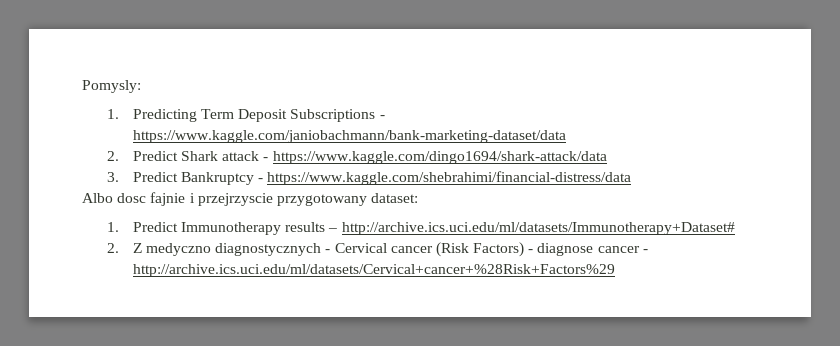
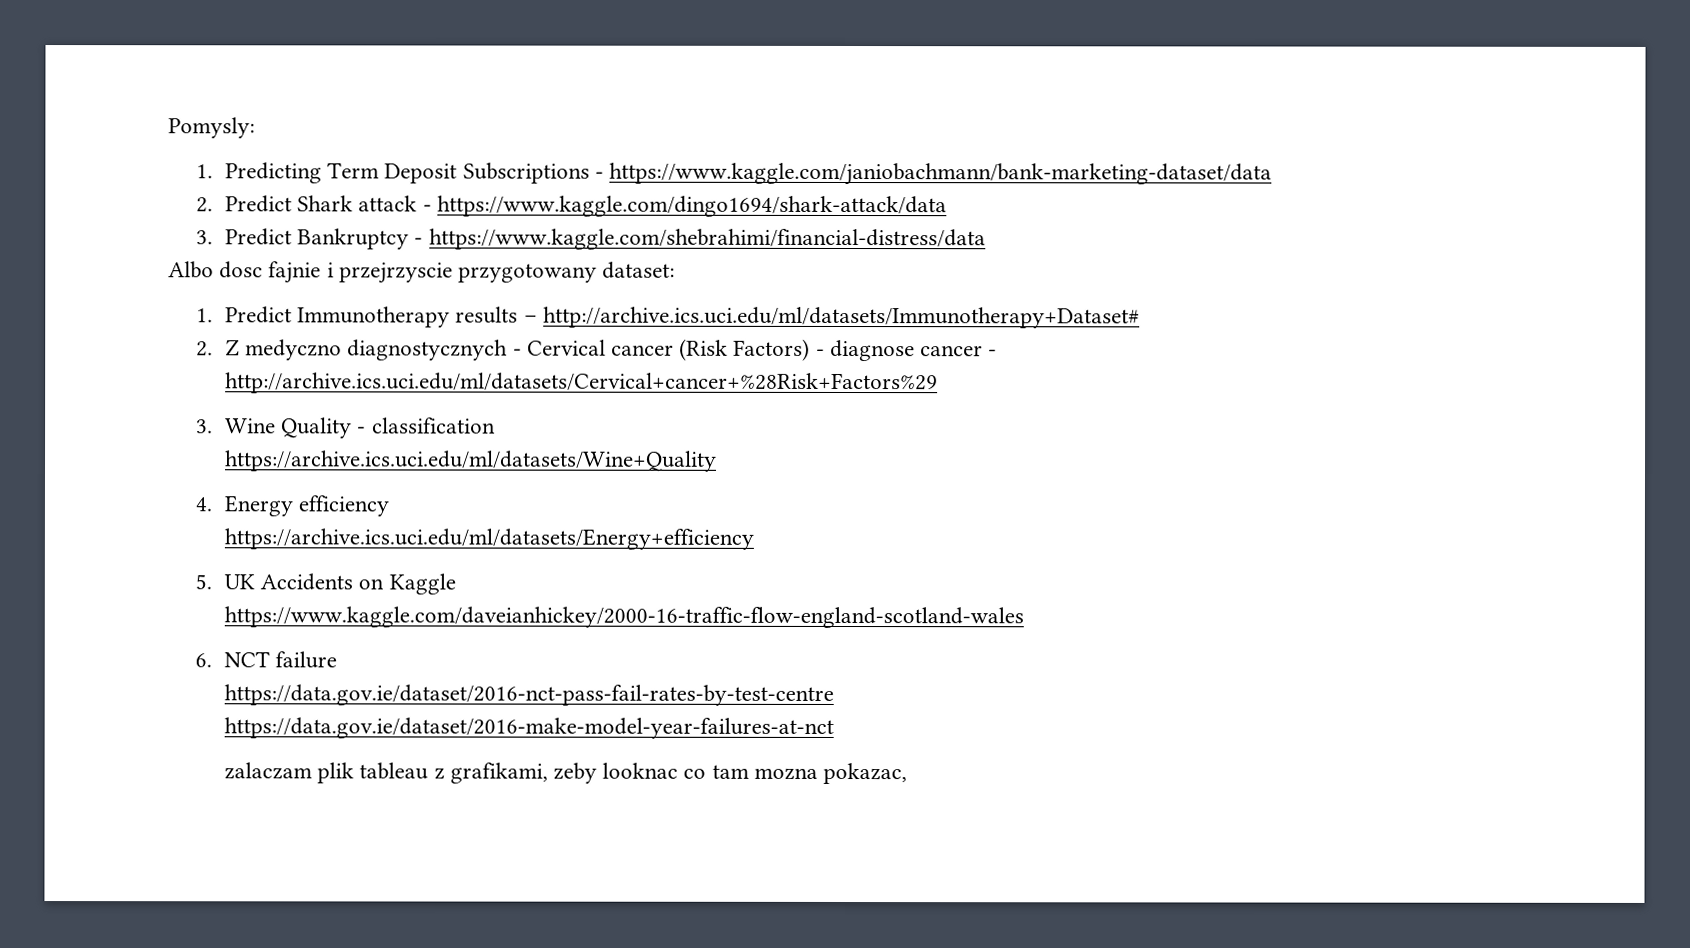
(615, 270) none -> [196,417,496,439] [224,450,717,472] [195,495,390,517] [223,528,754,550] [195,573,456,595] [223,606,1024,629] [195,651,338,669] [223,684,834,706] [223,717,834,739] [223,762,908,785] // 3. Wine Quality - classification // https://archive.ics.uci.edu/ml/datasets/Wine+Quality // 4. Energy efficiency // https://archive.ics.uci.edu/ml/datasets/Energy+efficiency // 5. UK Accidents on Kaggle // https://www.kaggle.com/daveianhickey/2000-16-traffic-flow-england-scotland-wales // 6. NCT failure // https://data.gov.ie/dataset/2016-nct-pass-fail-rates-by-test-centre // https://data.gov.ie/dataset/2016-make-model-year-failures-at-nct // zalaczam plik tableau z grafikami, zeby looknac co tam mozna pokazac,

